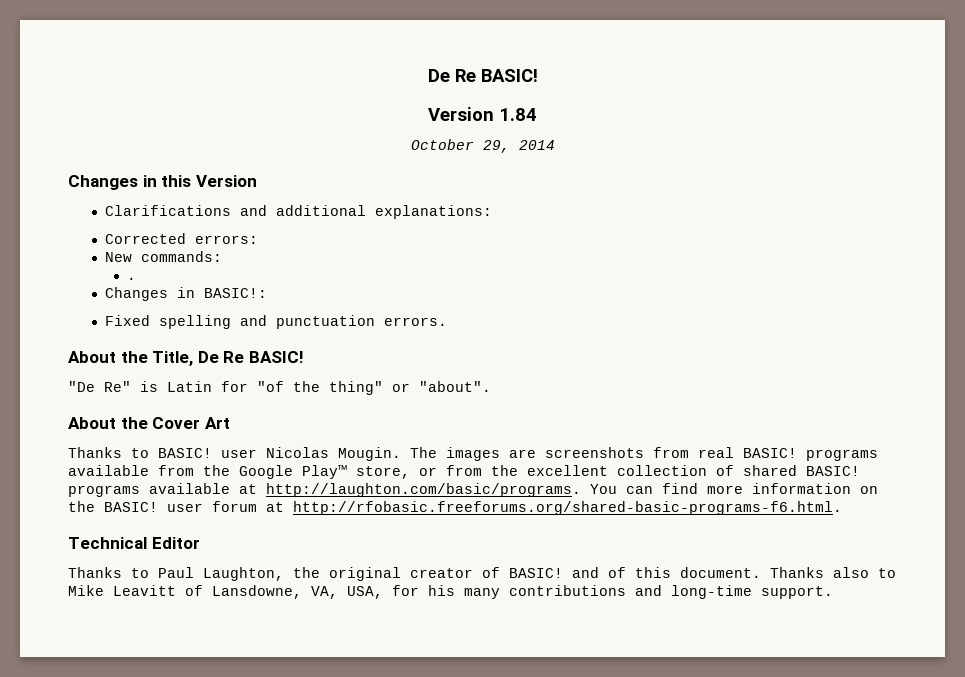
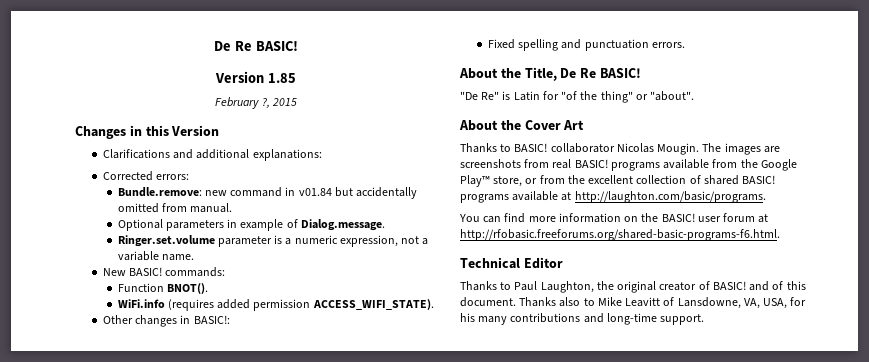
[499,108,537,121] [410,139,555,153] 1.84 // October 29, 2014 -> [267,73,296,83] [215,97,297,109] 1.85 // February ?, 2015
(259, 239) none -> [117,187,418,199] [117,203,233,213] [117,219,385,231] [117,235,429,247] [117,251,194,261] // Bundle.remove: new command in v01.84 but accidentally omitted from manual. // Optional parameters in example of Dialog.message. // Ringer.set.volume parameter is a numeric expression, not a variable name.
(133, 257) none -> [129,267,163,276] BASIC!
[126,277,136,280] [105,287,169,301] . // Changes -> [117,283,208,294] [117,299,434,311] [102,315,178,327] Function BNOT(). // WiFi.info (requires added permission ACCESS_WIFI_STATE). // Other changes
[221,449,257,458] user -> [550,143,615,153] collaborator
(581, 490) none -> (766, 197) //

